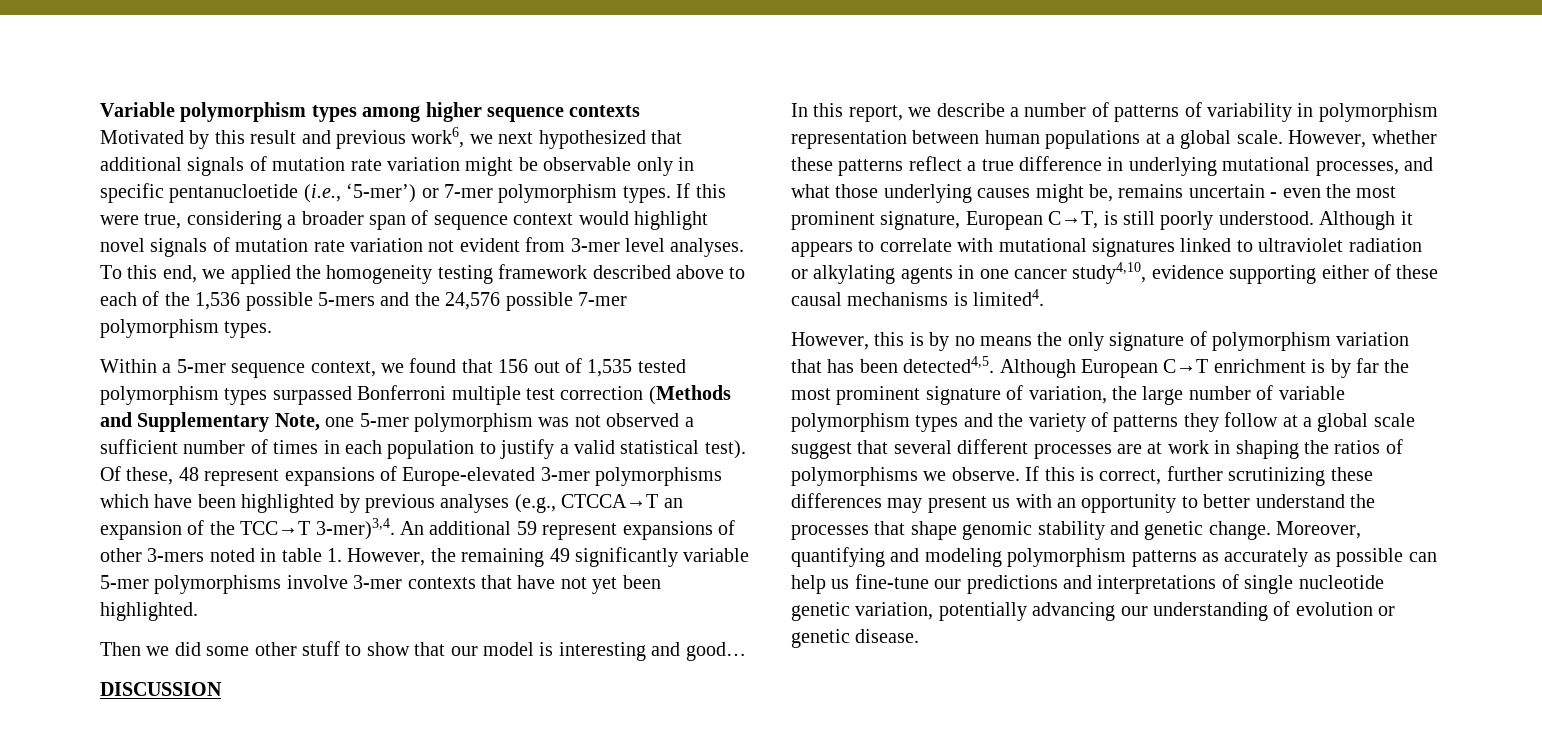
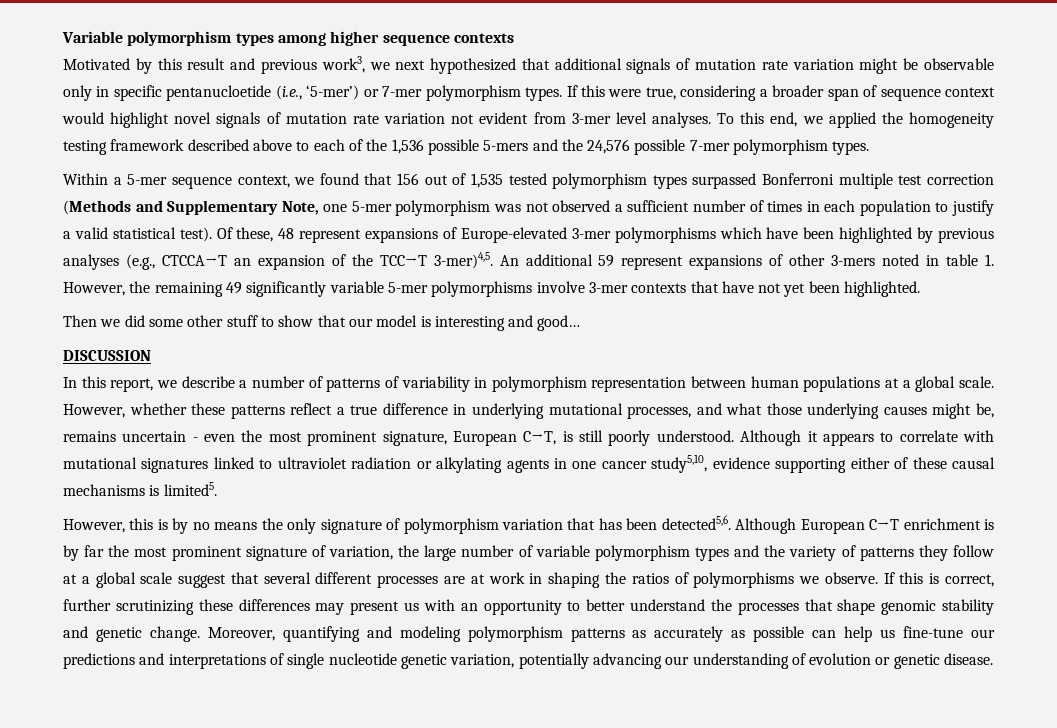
[411,127,465,148] work6, -> [321,56,365,73] work3,
[315,518,395,540] 3-mer)3,4. -> [433,252,493,269] 3-mer)4,5.
[1072,262,1147,284] study4,10, -> [651,454,708,473] study5,10,
[973,289,1045,306] limited4. -> [163,482,217,496] limited5.
[903,356,995,373] detected4,5. -> [661,515,731,530] detected5,6.

